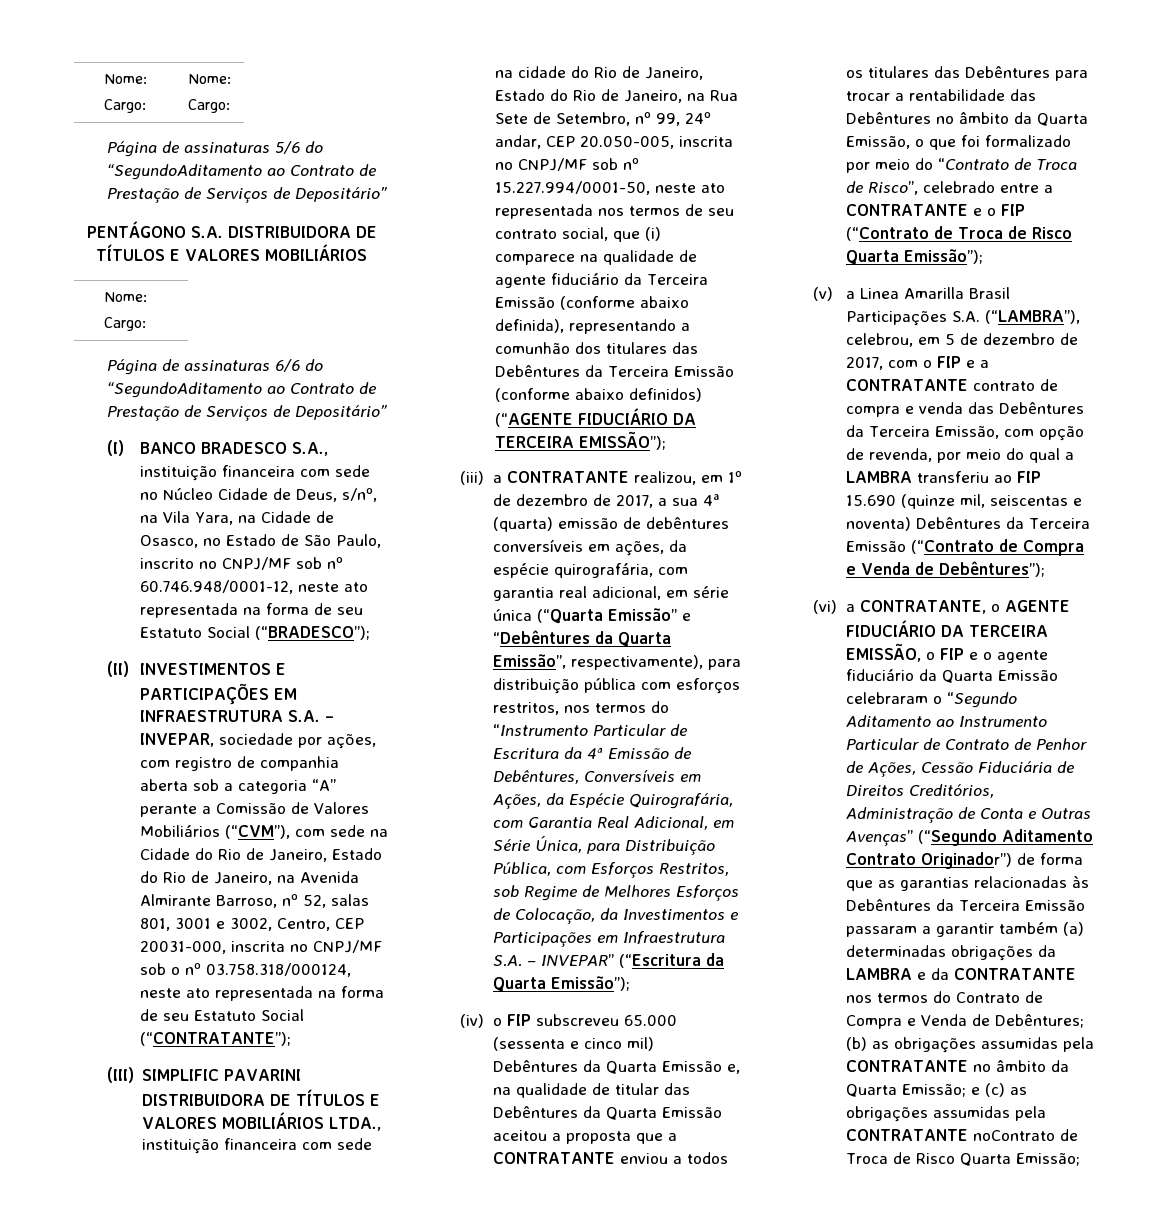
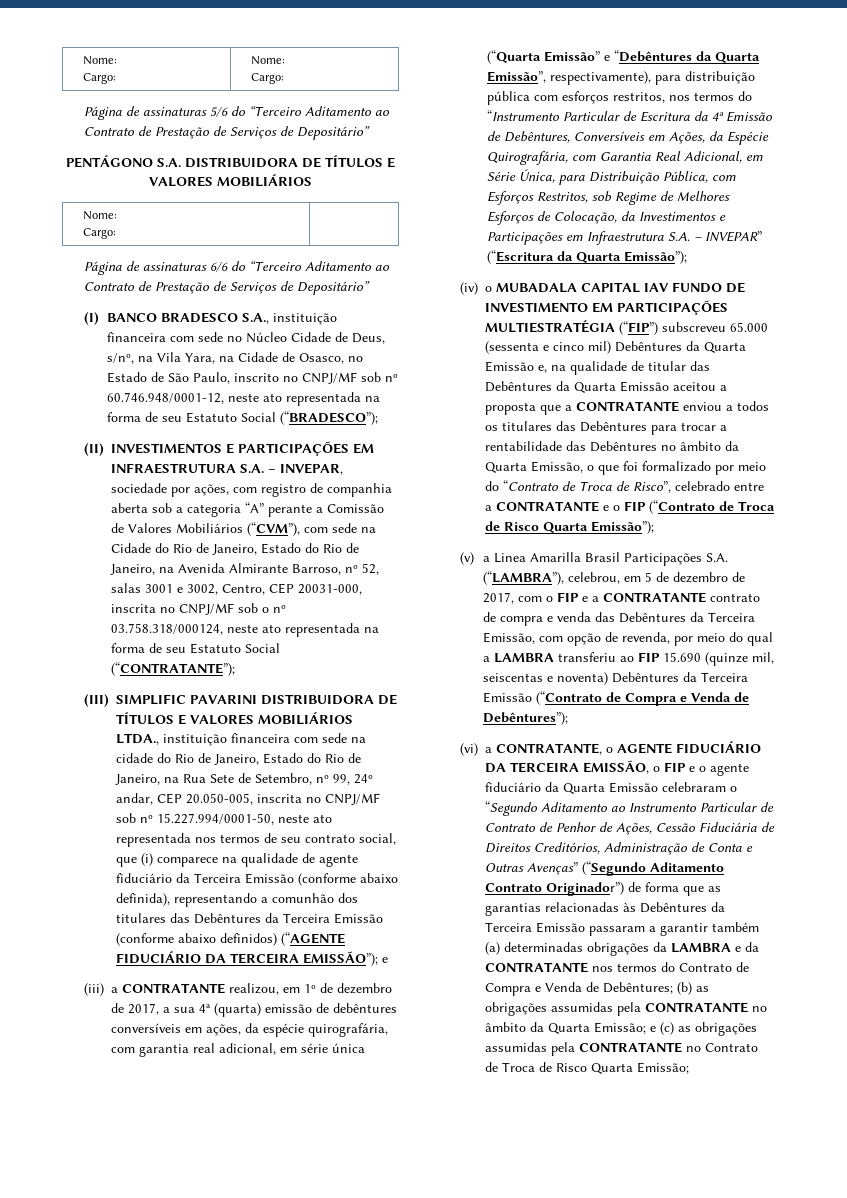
[106,164,262,180] “SegundoAditamento -> [249,105,373,116] “Terceiro Aditamento
[106,382,262,398] “SegundoAditamento -> [249,260,373,271] “Terceiro Aditamento
[139,918,170,931] 801, -> (142, 588) none
(667, 440) none -> [382,957,389,963] e
[506,1014,531,1026] FIP -> [496,282,746,293] [485,300,729,315] [485,319,659,335] MUBADALA CAPITAL IAV FUNDO DE INVESTIMENTO EM PARTICIPAÇÕES MULTIESTRATÉGIA (“FIP”)
[972,1130,1055,1141] noContrato -> [686,1043,759,1052] no Contrato

